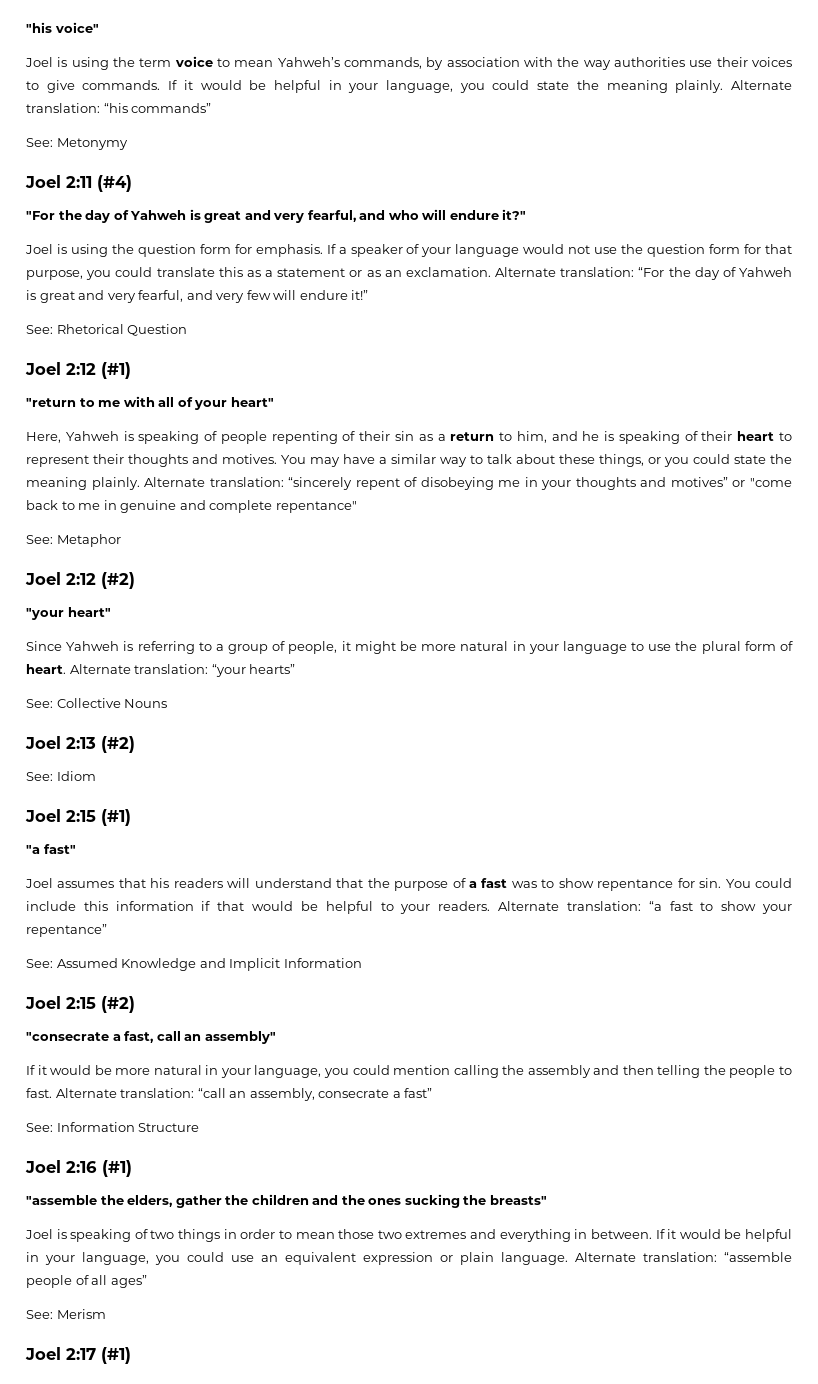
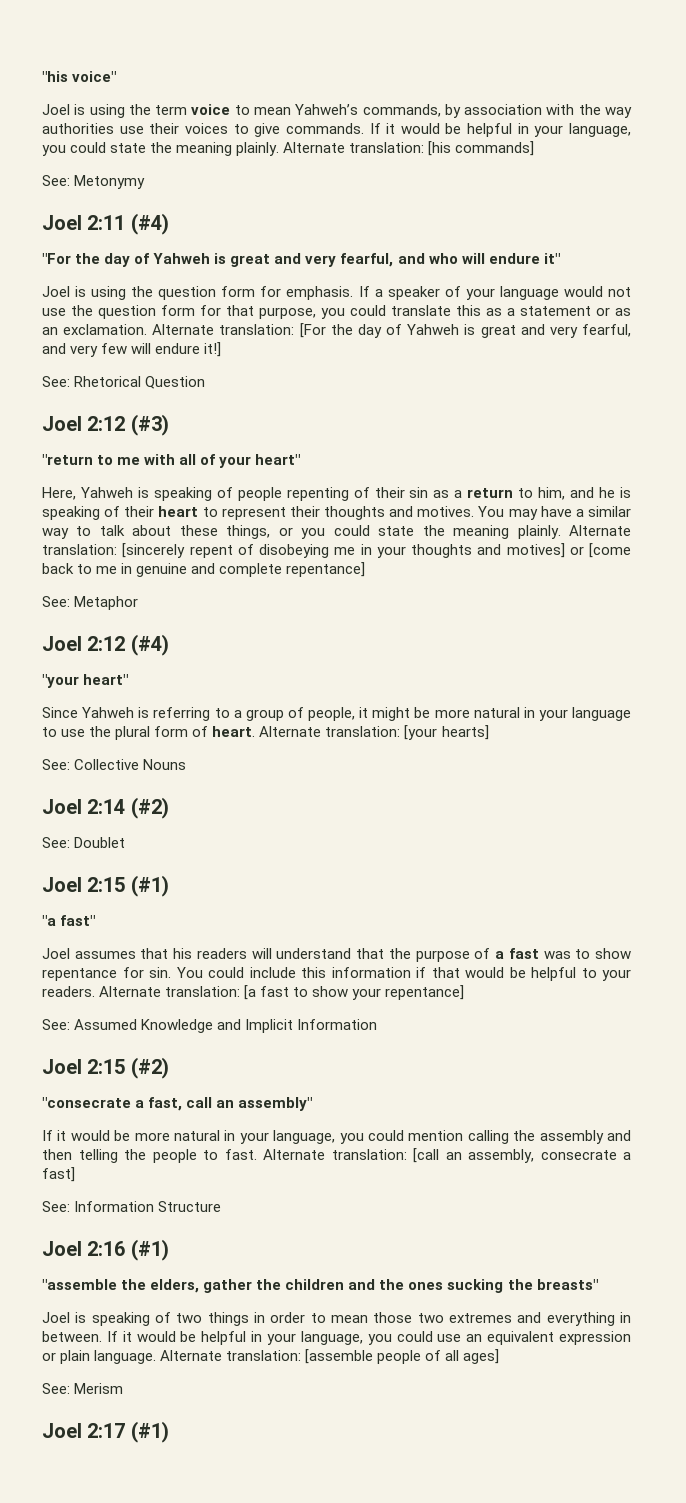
[103,103,212,113] “his commands” -> [428,141,535,156] [his commands]
[502,209,527,220] it?" -> [543,253,560,264] it"
[638,267,665,277] “For -> [299,323,326,338] [For
[351,290,369,300] it!” -> [204,342,222,357] it!]
[101,362,131,379] (#1) -> [130,414,169,436] (#3)
[288,477,353,490] “sincerely -> [122,543,186,558] [sincerely
[670,477,792,487] motives” or "come -> [506,543,631,558] motives] or [come
[275,501,357,513] repentance" -> [286,562,366,577] repentance]
[101,572,135,589] (#2) -> [130,634,169,656] (#4)
[211,664,296,677] “your hearts” -> [404,725,489,740] [your hearts]
[66,737,96,749] 2:13 -> [87,799,126,814] 2:14
[56,771,96,781] Idiom -> [74,837,126,848] Doublet
[648,901,662,911] “a -> [244,985,257,1000] [a
[26,924,107,937] repentance” -> [385,985,465,1000] repentance]
[197,1088,226,1098] “call -> [413,1148,439,1163] [call
[404,1088,433,1098] fast” -> [42,1167,75,1182] fast]
[724,1252,792,1262] “assemble -> [305,1349,374,1364] [assemble
[110,1275,147,1288] ages” -> [463,1349,500,1364] ages]

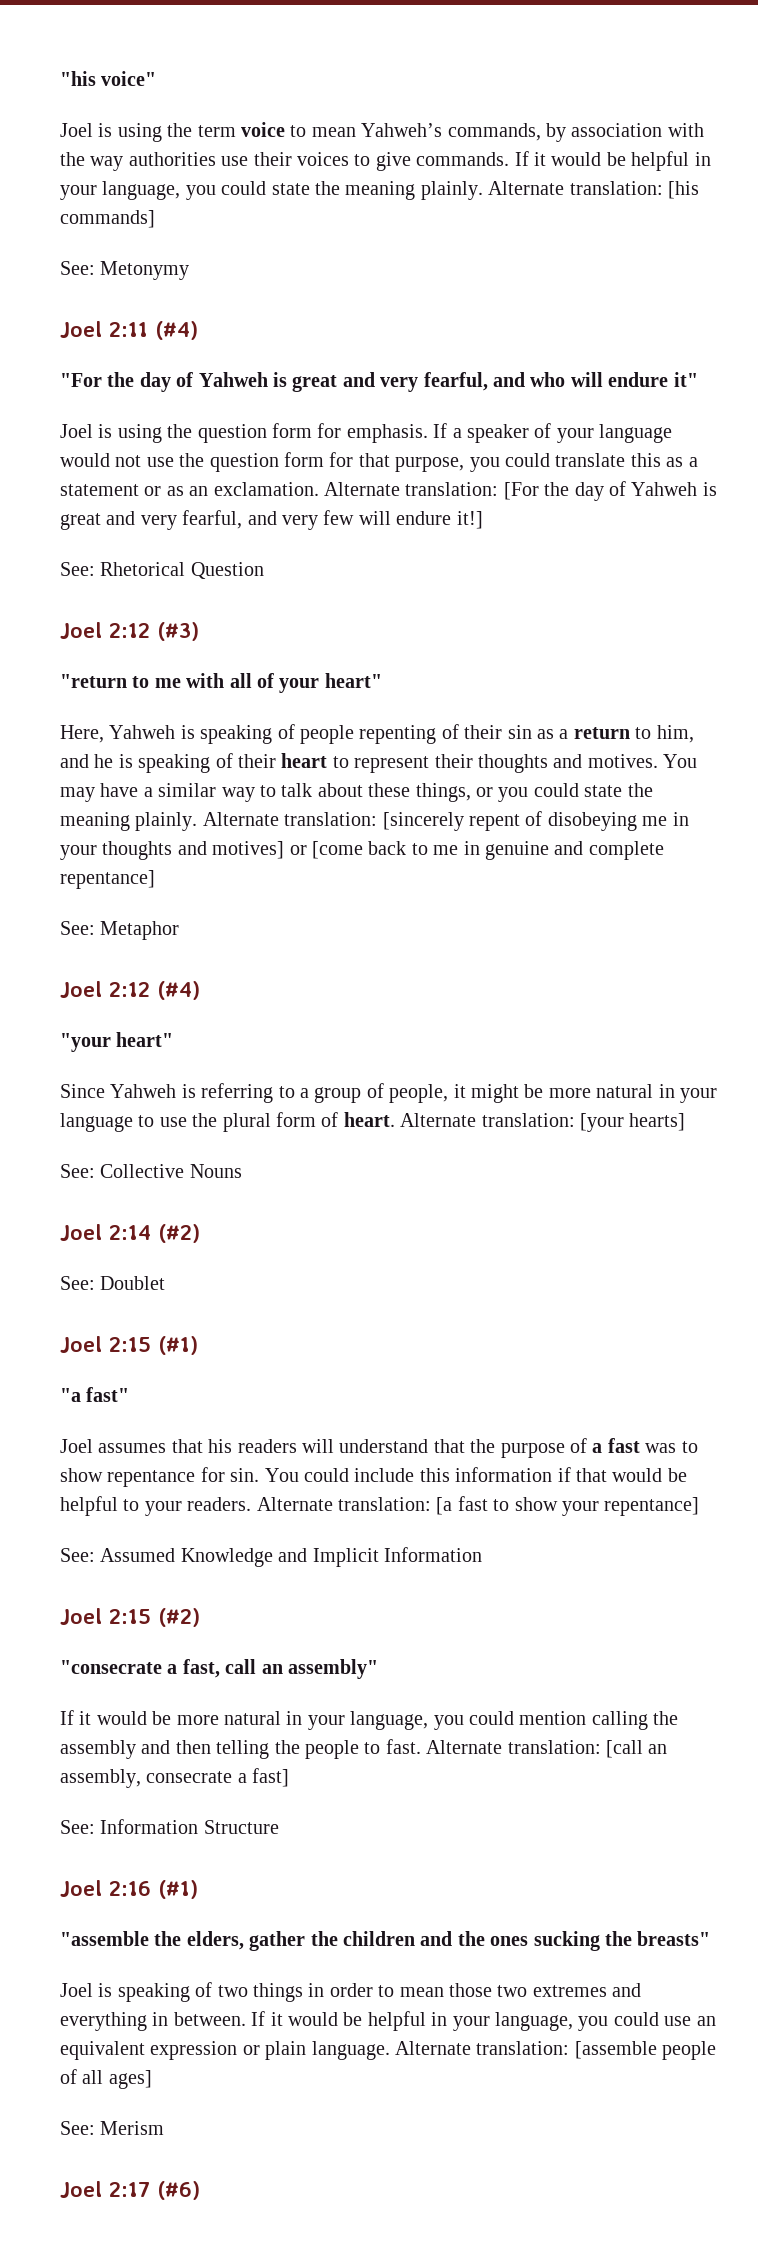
[130,1421,169,1443] (#1) -> [157,2181,200,2200] (#6)

